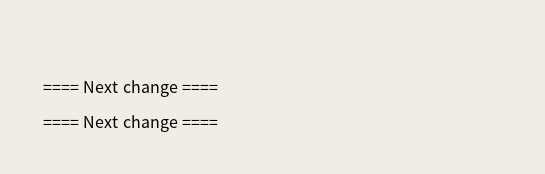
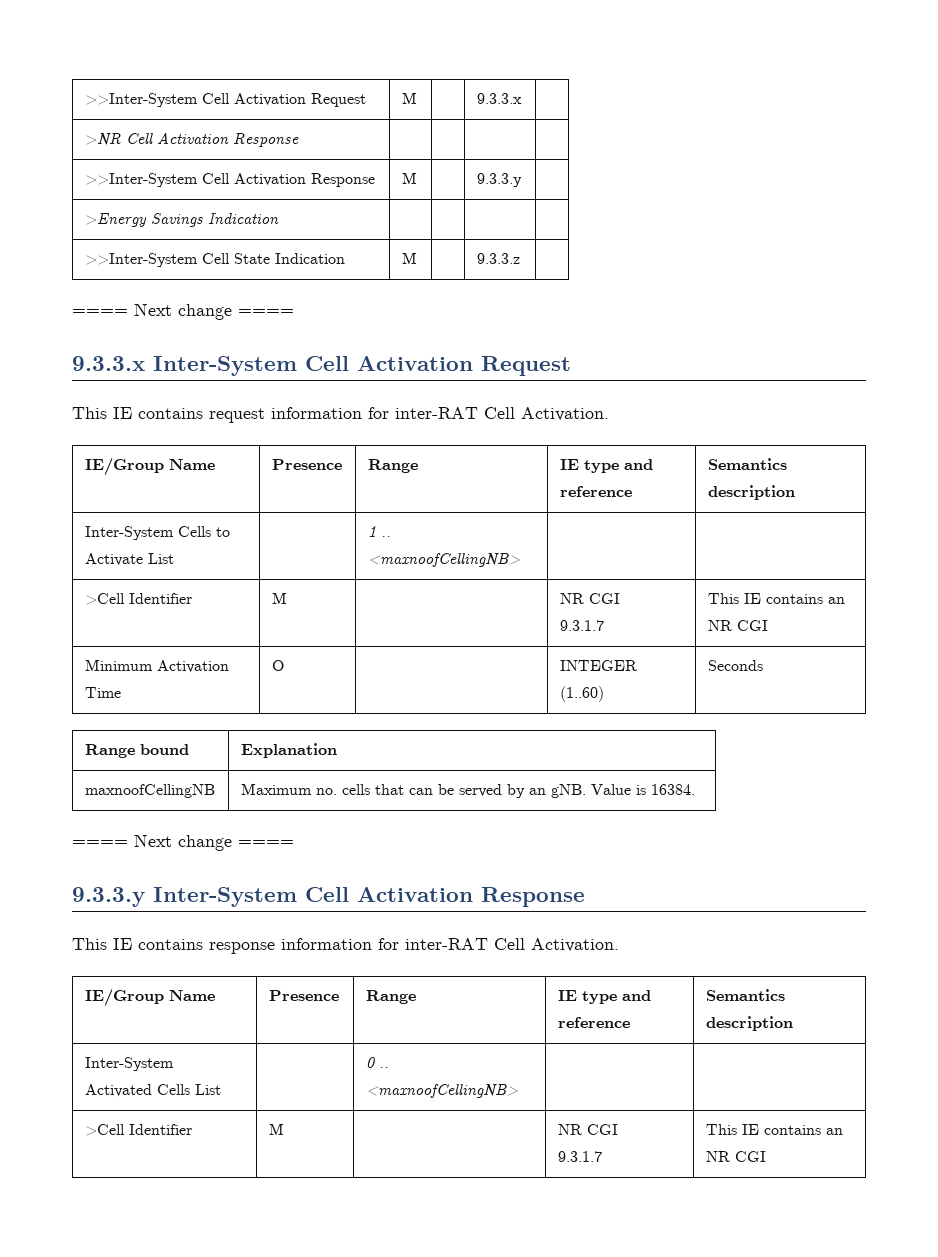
[43,80,218,97] [43,115,218,132] ==== Next change ==== // ==== Next change ==== -> [84,93,366,107] [401,92,417,104] [476,93,522,104] [84,132,299,147] [84,173,375,187] [401,172,417,184] [476,173,522,187] [84,213,279,227] [84,253,345,267] [401,252,417,264] [476,253,520,264] [72,303,294,320] [72,356,571,376] [72,407,609,423] [84,458,215,476] [271,459,342,470] [367,459,418,473] [559,459,653,473] [559,486,632,497] [707,458,787,470] [707,485,795,500] [84,526,230,540] [84,553,174,566] [367,526,391,537] [367,553,520,567] [84,593,192,605] [271,592,287,604] [559,593,620,604] [559,620,604,631] [707,593,845,604] [707,620,768,631] [84,659,229,673] [84,687,121,698] [271,660,284,671] [559,660,637,671] [559,686,604,702] [707,660,763,671] [84,744,189,758] [240,743,337,758] [84,784,215,798] [240,783,695,798] [72,834,294,851] [72,887,585,907] [72,938,619,954] [84,989,215,1007] [268,990,339,1001] [365,990,416,1004] [557,990,651,1004] [557,1017,630,1028] [705,989,785,1001] [705,1016,793,1031] [84,1057,174,1071] [84,1084,221,1097] [365,1057,389,1068] [365,1084,518,1098] [84,1124,192,1136] [268,1123,284,1135] [557,1124,618,1135] [557,1151,602,1162] [705,1124,843,1135] [705,1151,766,1162] >>Inter-System Cell Activation Request | M | | 9.3.3.x | // >NR Cell Activation Response | | | | // >>Inter-System Cell Activation Response | M | | 9.3.3.y | // >Energy Savings Indication | | | | // >>Inter-System Cell State Indication | M | | 9.3.3.z | // ==== Next change ==== // 9.3.3.x Inter-System Cell Activation Request // This IE contains request information for inter-RAT Cell Activation. // IE/Group Name | Presence | Range | IE type and reference | Semantics description // Inter-System Cells to Activate List | | 1 .. <maxnoofCellingNB> | | // >Cell Identifier | M | | NR CGI // 9.3.1.7 | This IE contains an NR CGI // Minimum Activation Time | O | | INTEGER (1..60) | Seconds // Range bound | Explanation // maxnoofCellingNB | Maximum no. cells that can be served by an gNB. Value is 16384. // ==== Next change ==== // 9.3.3.y Inter-System Cell Activation Response // This IE contains response information for inter-RAT Cell Activation. // IE/Group Name | Presence | Range | IE type and reference | Semantics description // Inter-System Activated Cells List | | 0 .. <maxnoofCellingNB> | | // >Cell Identifier | M | | NR CGI // 9.3.1.7 | This IE contains an NR CGI

